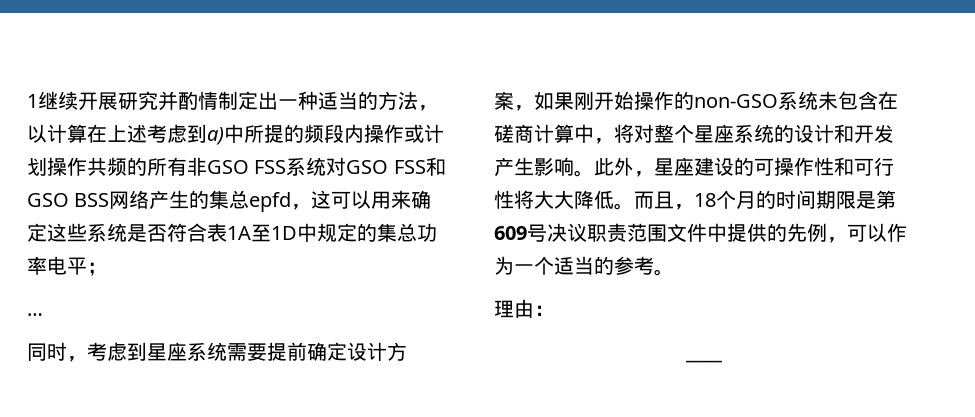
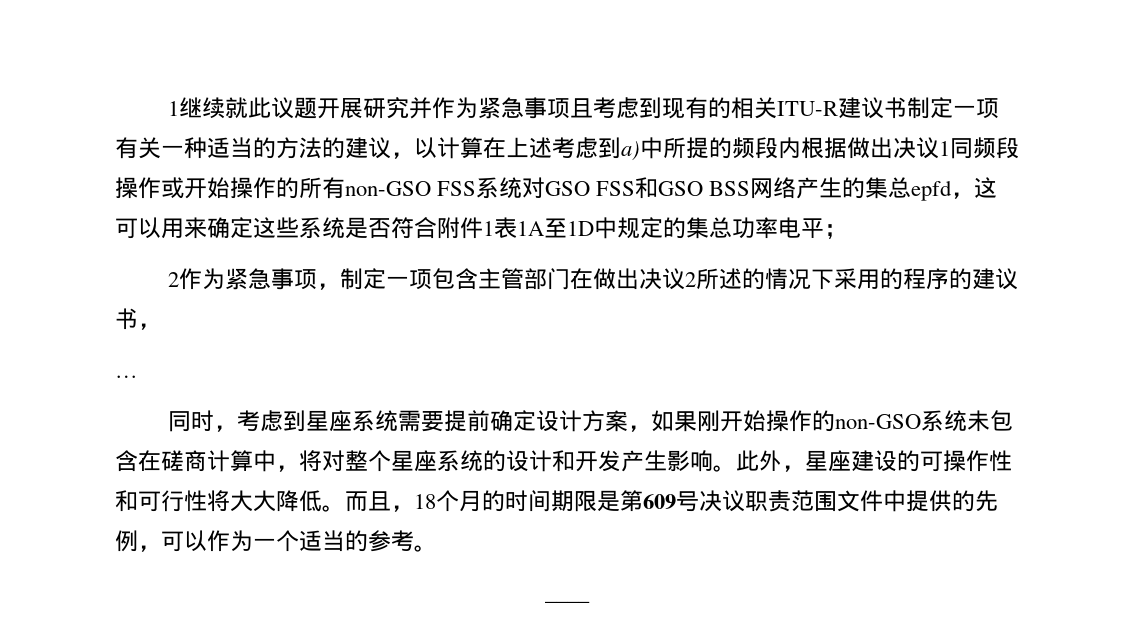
(78, 100) none -> [224,97,317,119] 就此议题
[178,91,278,110] 酌情制定出 -> [431,97,999,119] [115,137,161,159] 作为紧急事项且考虑到现有的相关ITU-R建议书制定一项有关
(418, 100) none -> [322,137,391,159] 的建议
[364,124,444,143] [27,157,249,176] 操作或计划操作共频的所有非GSO -> [801,137,1019,159] [115,177,431,199] 根据做出决议1同频段操作或开始操作的所有non-GSO
(207, 232) none -> [437,217,494,239] 附件1
(107, 269) none -> [167,268,1018,290] [115,308,161,330] // 2作为紧急事项，制定一项包含主管部门在做出决议2所述的情况下采用的程序的建议书，
[494,299,554,318] // 理由： -> (437, 548) none

